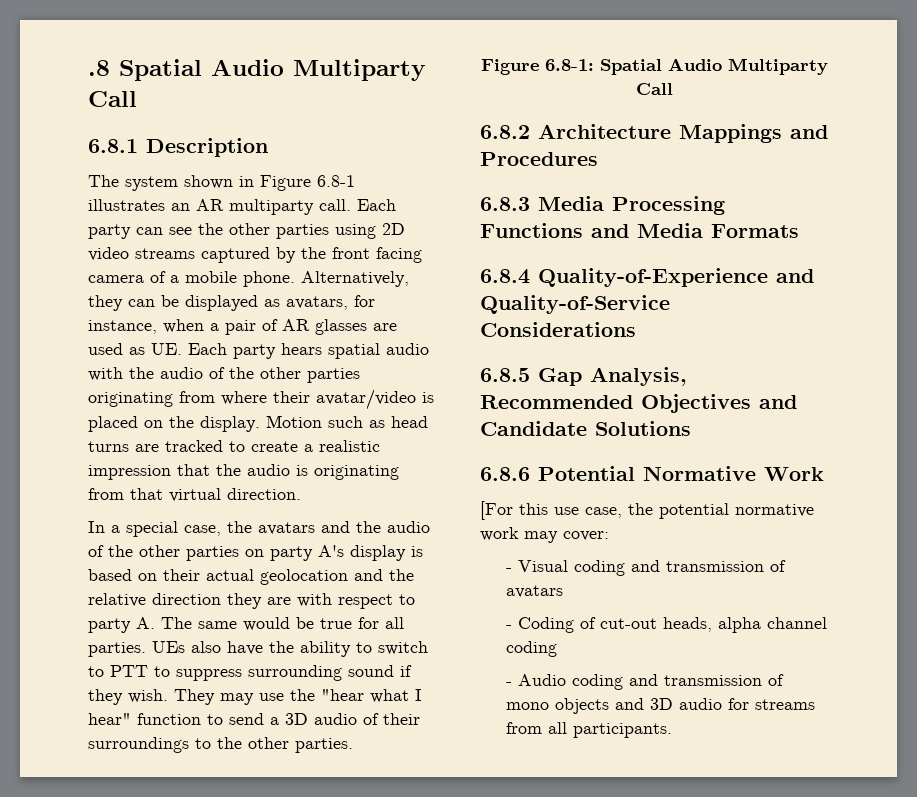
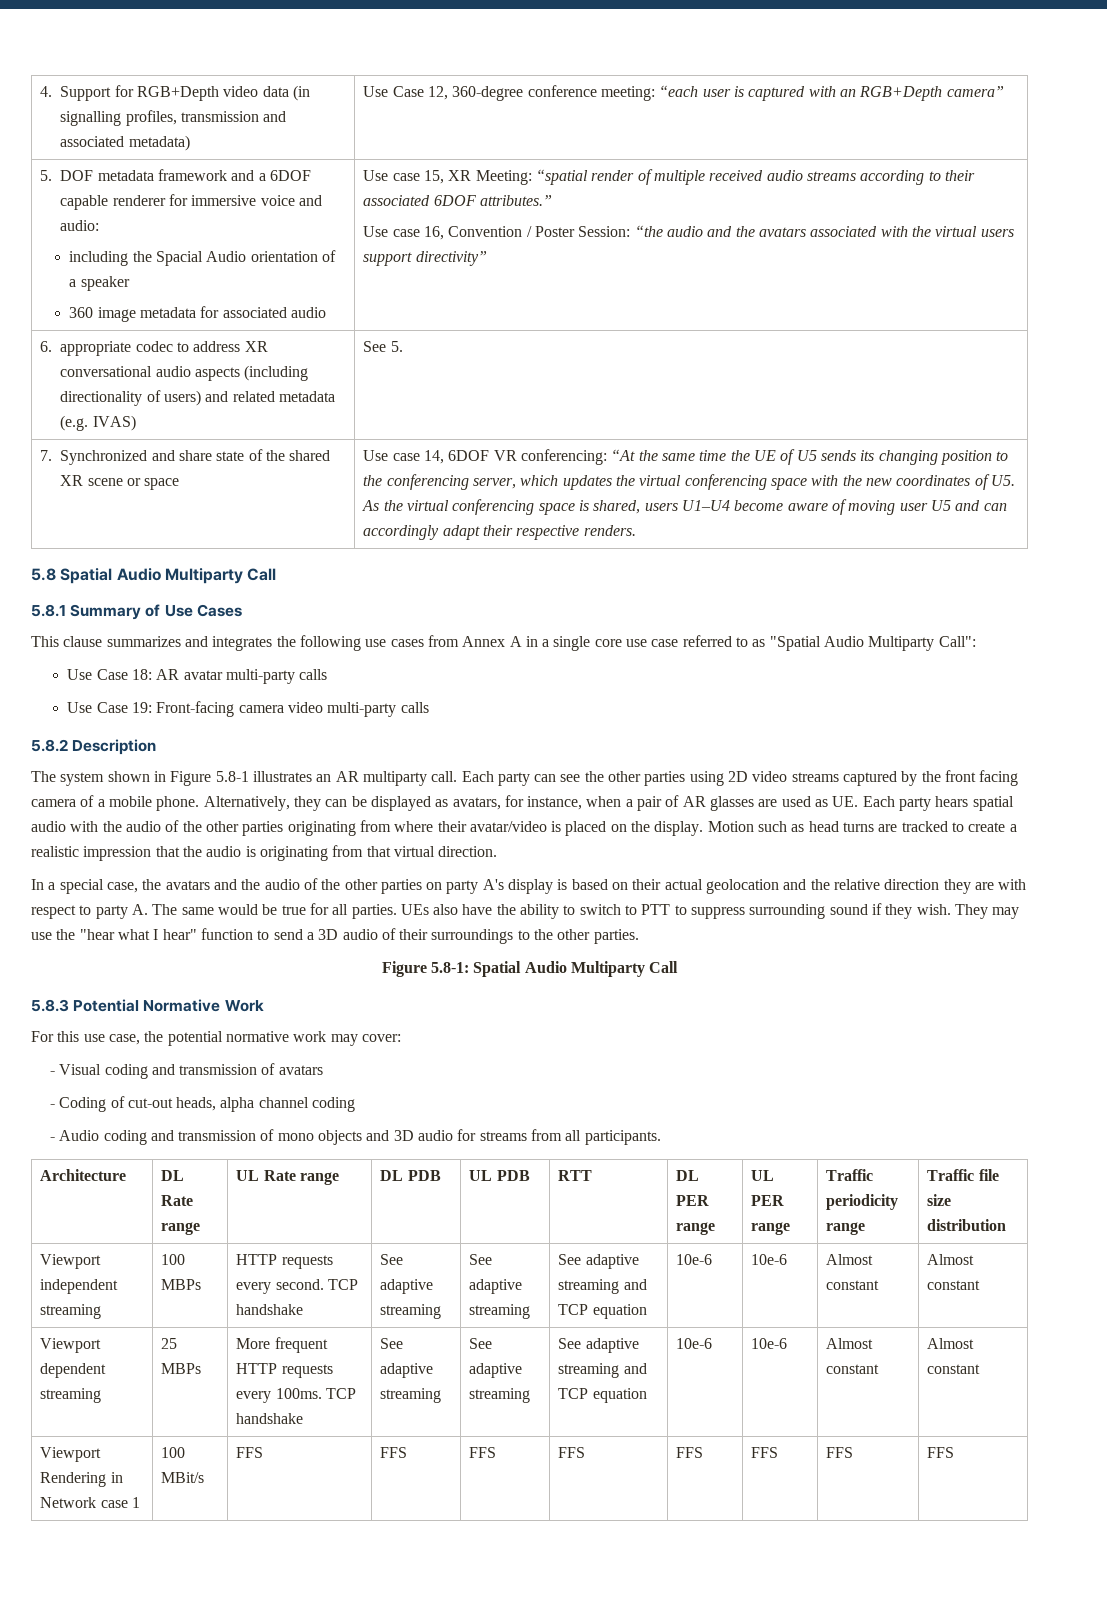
[88,59,426,81] [88,91,137,107] [88,139,138,153] .8 Spatial Audio Multiparty Call // 6.8.1 -> [40,85,311,101] [60,110,287,126] [60,135,190,151] [363,85,1004,101] [40,169,312,181] [60,194,323,210] [60,220,100,231] [69,250,336,266] [69,276,130,291] [69,306,326,322] [363,169,975,185] [363,195,553,206] [363,225,1014,240] [363,251,487,266] [40,341,268,356] [60,365,309,381] [60,390,336,406] [60,415,136,431] [363,341,403,352] [40,449,331,465] [60,475,180,490] [363,449,1009,465] [363,474,1015,490] [362,499,1007,515] [363,525,636,540] [31,568,277,584] [31,604,242,620] [31,635,976,651] [67,669,328,684] [67,701,429,717] [31,739,68,752] 4. Support for RGB+Depth video data (in signalling profiles, transmission and associated metadata) | Use Case 12, 360-degree conference meeting: “each user is captured with an RGB+Depth camera” // 5. DOF metadata framework and a 6DOF capable renderer for immersive voice and audio: // including the Spacial Audio orientation of a speaker // 360 image metadata for associated audio | Use case 15, XR Meeting: “spatial render of multiple received audio streams according to their associated 6DOF attributes.” // Use case 16, Convention / Poster Session: “the audio and the avatars associated with the virtual users support directivity” // 6. appropriate codec to address XR conversational audio aspects (including directionality of users) and related metadata (e.g. IVAS) | See 5. // 7. Synchronized and share state of the shared XR scene or space | Use case 14, 6DOF VR conferencing: “At the same time the UE of U5 sends its changing position to the conferencing server, which updates the virtual conferencing space with the new coordinates of U5. As the virtual conferencing space is shared, users U1–U4 become aware of moving user U5 and can accordingly adapt their respective renders. // 5.8 Spatial Audio Multiparty Call // 5.8.1 Summary of Use Cases // This clause summarizes and integrates the following use cases from Annex A in a single core use case referred to as "Spatial Audio Multiparty Call": // Use Case 18: AR avatar multi-party calls // Use Case 19: Front-facing camera video multi-party calls // 5.8.2
[317,175,355,187] 6.8-1 -> [215,771,249,782] 5.8-1
[545,58,828,75] [636,83,673,95] [480,124,828,143] [480,152,598,166] [480,196,725,215] [480,223,799,238] [480,268,814,287] [480,295,670,314] [480,322,636,337] [480,367,687,386] [480,394,797,413] [480,421,691,436] [480,467,530,481] 6.8-1: Spatial Audio Multiparty Call // 6.8.2 Architecture Mappings and Procedures // 6.8.3 Media Processing Functions and Media Formats // 6.8.4 Quality-of-Experience and Quality-of-Service Considerations // 6.8.5 Gap Analysis, Recommended Objectives and Candidate Solutions // 6.8.6 -> [431,961,679,977] [31,999,69,1012] 5.8-1: Spatial Audio Multiparty Call // 5.8.3
[480,501,513,520] [For -> [31,1031,54,1042] For
(672, 730) none -> [40,1169,127,1181] [161,1170,185,1181] [161,1195,194,1206] [161,1222,201,1235] [236,1170,340,1185] [380,1170,441,1181] [469,1170,530,1181] [558,1170,593,1181] [676,1170,700,1181] [676,1195,710,1206] [676,1222,716,1235] [751,1170,775,1181] [751,1195,785,1206] [751,1222,791,1235] [826,1169,874,1181] [826,1194,899,1210] [826,1222,866,1235] [927,1169,999,1181] [927,1194,952,1206] [927,1219,1007,1231] [40,1254,102,1269] [40,1279,119,1294] [40,1304,102,1319] [161,1254,186,1265] [161,1279,202,1290] [236,1254,333,1269] [236,1279,359,1294] [236,1304,304,1315] [380,1254,404,1265] [380,1279,434,1294] [380,1304,442,1319] [469,1254,493,1265] [469,1279,523,1294] [469,1304,531,1319] [558,1254,639,1269] [558,1279,647,1294] [558,1304,647,1319] [676,1254,713,1265] [751,1254,788,1265] [826,1254,874,1265] [826,1280,880,1290] [927,1254,975,1265] [927,1280,981,1290] [40,1338,102,1353] [40,1363,107,1378] [40,1388,102,1403] [161,1338,178,1349] [161,1363,202,1374] [236,1337,328,1353] [236,1363,333,1378] [236,1388,357,1403] [236,1413,304,1424] [380,1338,404,1349] [380,1363,434,1378] [380,1388,442,1403] [469,1338,493,1349] [469,1363,523,1378] [469,1388,531,1403] [558,1338,639,1353] [558,1363,647,1378] [558,1388,647,1403] [676,1338,713,1349] [751,1338,788,1349] [826,1338,874,1349] [826,1364,880,1374] [927,1338,975,1349] [927,1364,981,1374] [40,1447,102,1462] [40,1472,123,1487] [40,1497,141,1508] [161,1447,186,1458] [161,1472,205,1483] [236,1447,264,1458] [380,1447,408,1458] [469,1447,497,1458] [558,1447,586,1458] [676,1447,704,1458] [751,1447,779,1458] [826,1447,854,1458] [927,1447,955,1458] // Architecture | DL Rate range | UL Rate range | DL PDB | UL PDB | RTT | DL PER range | UL PER range | Traffic periodicity range | Traffic file size distribution // Viewport independent streaming | 100 MBPs | HTTP requests every second. TCP handshake | See adaptive streaming | See adaptive streaming | See adaptive streaming and TCP equation | 10e-6 | 10e-6 | Almost constant | Almost constant // Viewport dependent streaming | 25 MBPs | More frequent HTTP requests every 100ms. TCP handshake | See adaptive streaming | See adaptive streaming | See adaptive streaming and TCP equation | 10e-6 | 10e-6 | Almost constant | Almost constant // Viewport Rendering in Network case 1 | 100 MBit/s | FFS | FFS | FFS | FFS | FFS | FFS | FFS | FFS

